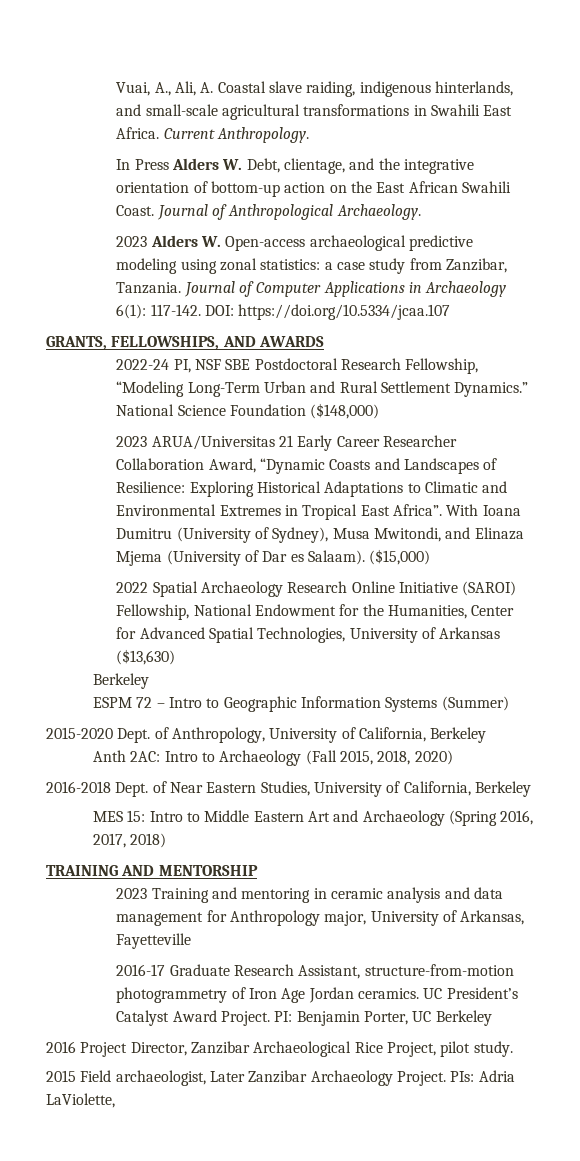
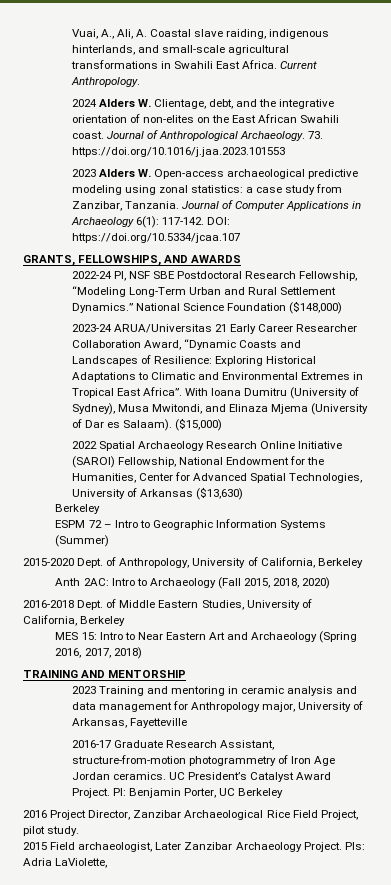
[116,158,346,174] In Press Alders W. Debt, clientage, -> [71,99,234,109] 2024 Alders W. Clientage, debt,
[211,181,326,197] bottom-up action -> [142,115,194,123] non-elites
[116,205,155,216] Coast. -> [71,131,104,139] coast.
(421, 212) none -> [308,131,324,139] [71,147,285,157] 73. https://doi.org/10.1016/j.jaa.2023.101553
[116,436,148,447] 2023 -> [71,324,112,332] 2023-24
[169,782,203,793] Near -> [119,600,156,608] Middle
[204,810,250,822] Middle -> [137,632,163,640] Near
(383, 1047) none -> [292,810,318,818] Field

